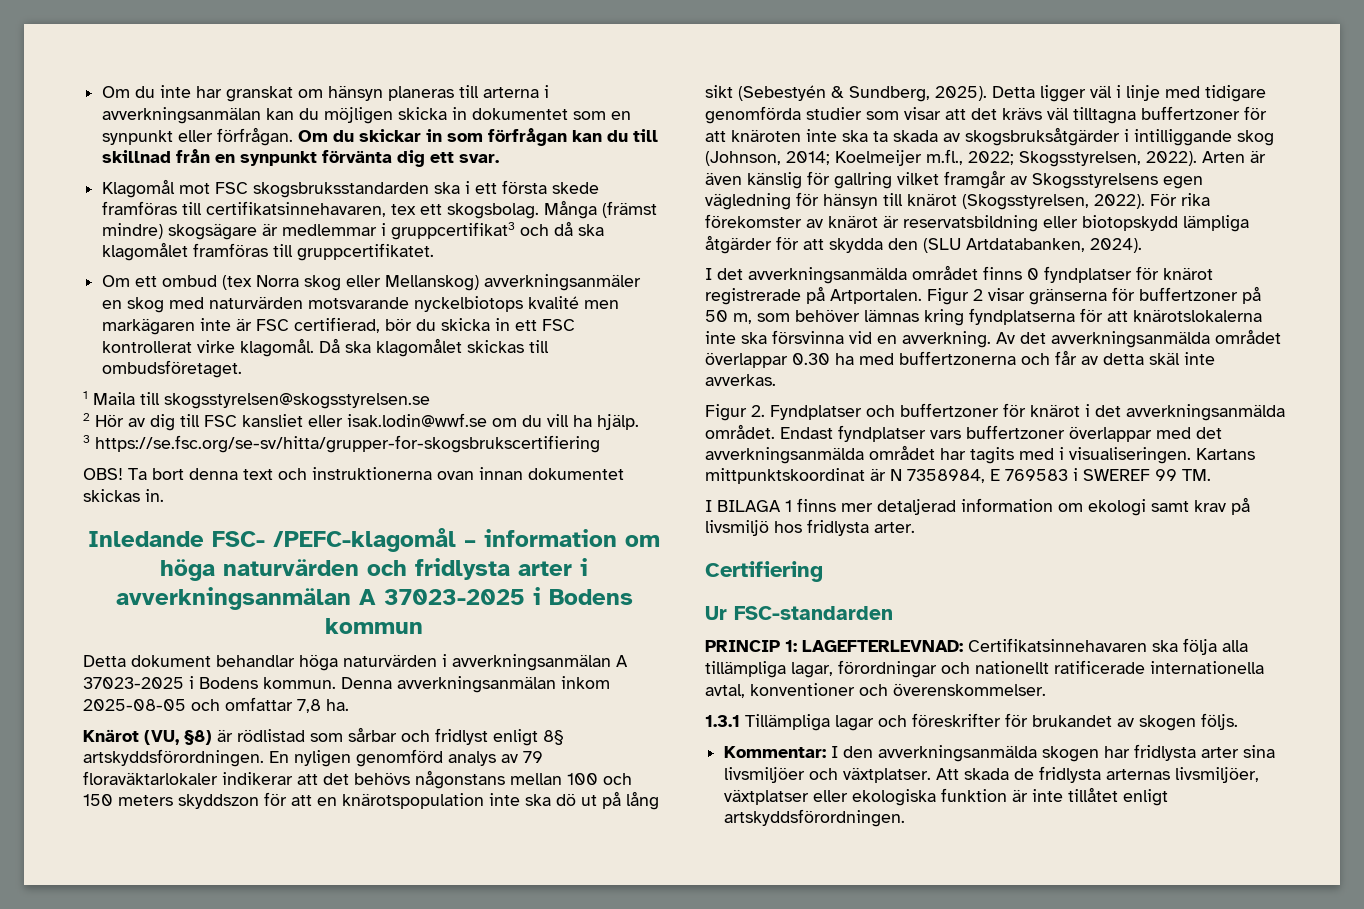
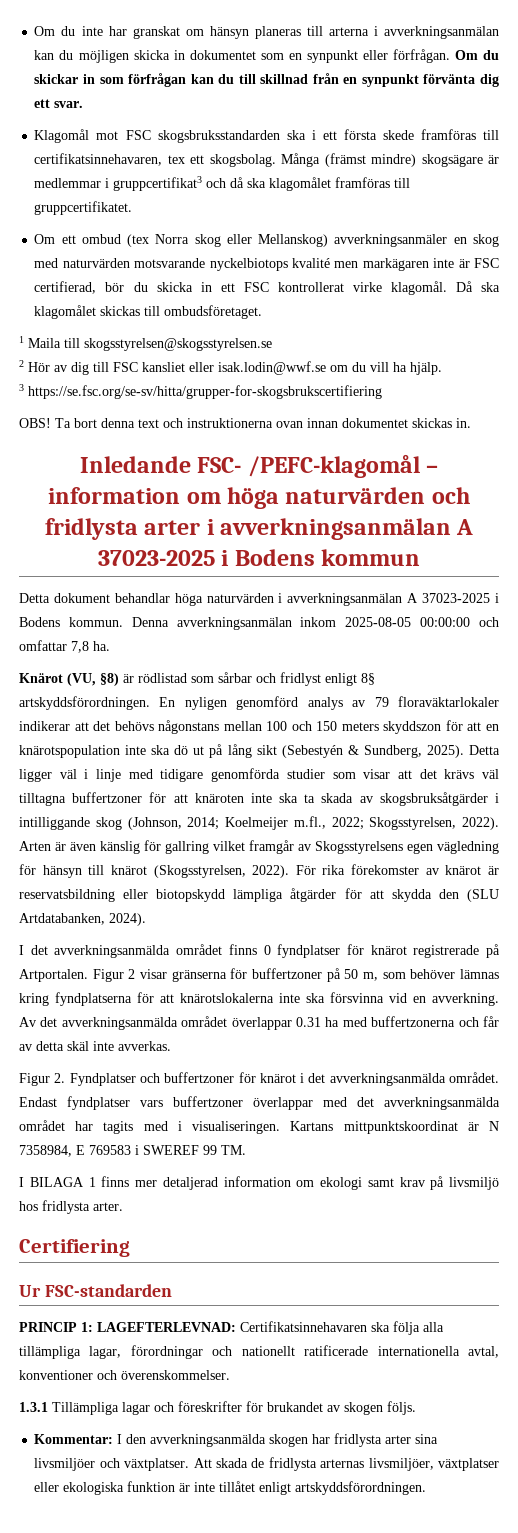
(186, 705) none -> [420,617,471,627] 00:00:00
[792,353,830,365] 0.30 -> [296,1017,321,1027] 0.31

